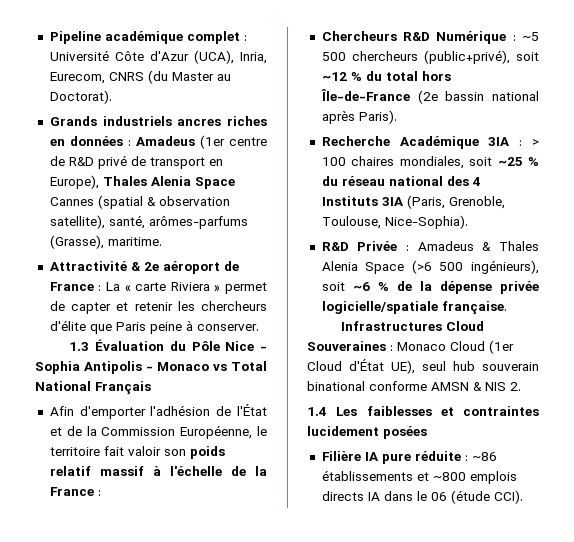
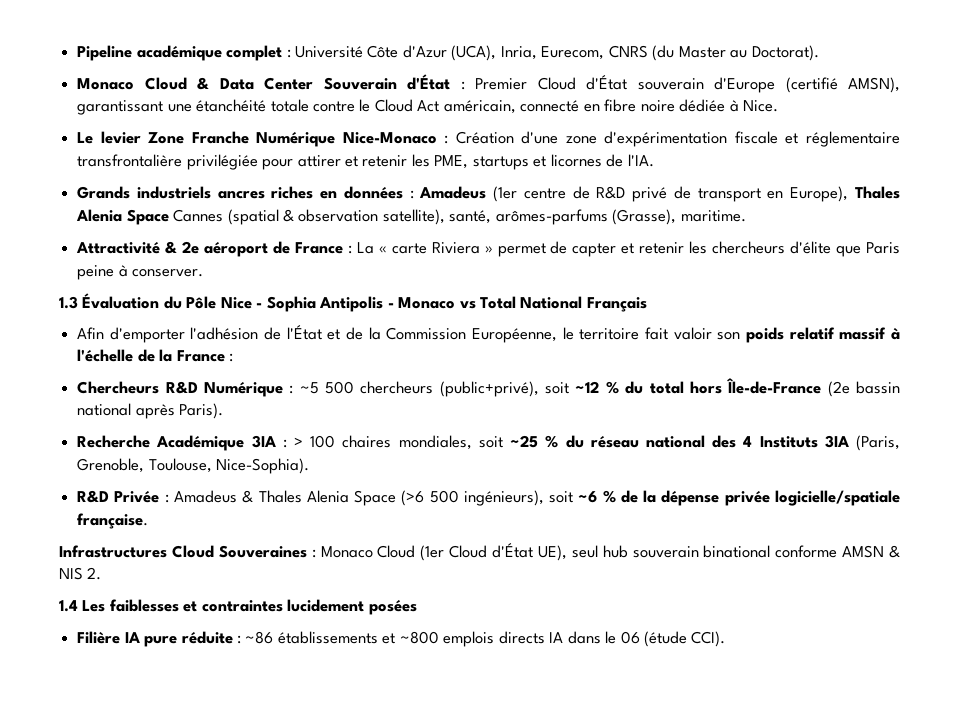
(112, 97) none -> [77,74,901,93] [77,99,778,115] [77,131,900,147] [77,154,654,170] // Monaco Cloud & Data Center Souverain d'État : Premier Cloud d'État souverain d'Europe (certifié AMSN), garantissant une étanchéité totale contre le Cloud Act américain, connecté en fibre noire dédiée à Nice. // Le levier Zone Franche Numérique Nice-Monaco : Création d'une zone d'expérimentation fiscale et réglementaire transfrontalière privilégiée pour attirer et retenir les PME, startups et licornes de l'IA.

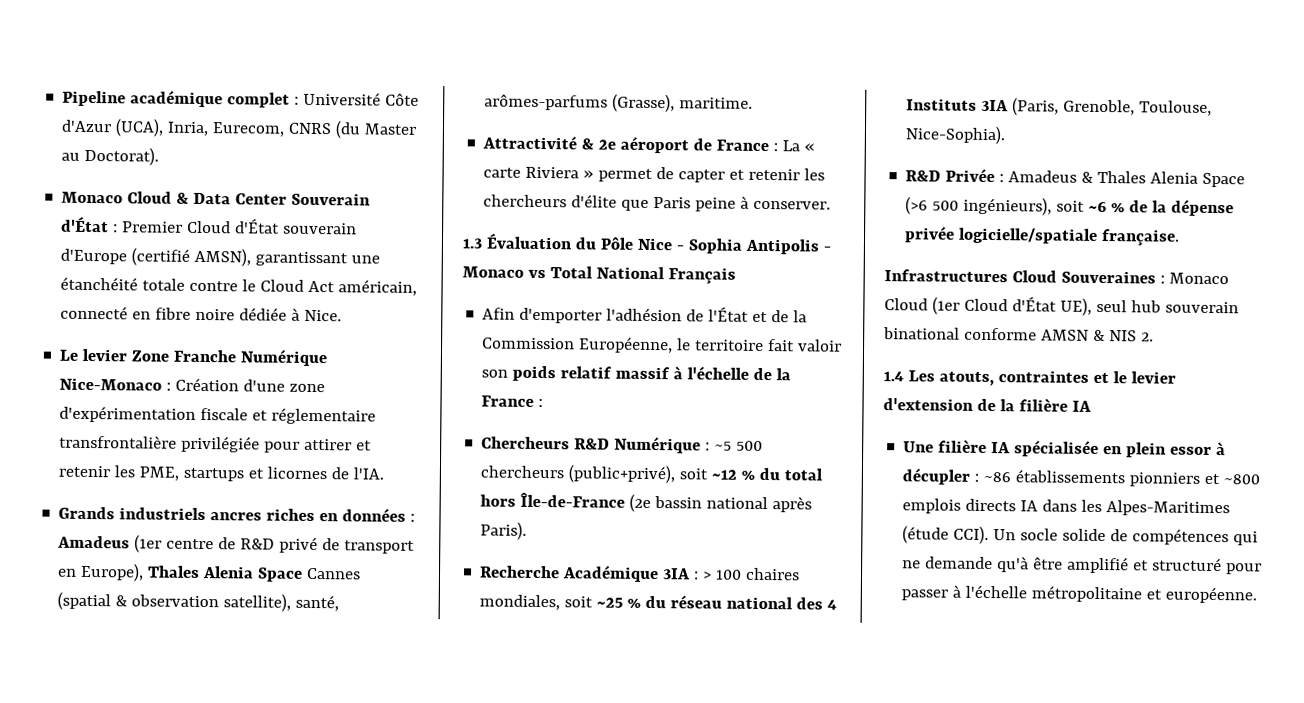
[109,599,417,615] [77,631,233,647] faiblesses et contraintes lucidement posées // Filière IA pure réduite -> [938,370,1176,387] [883,398,1092,412] [903,439,1227,458] [902,468,971,485] atouts, contraintes et le levier d'extension de la filière IA // Une filière IA spécialisée en plein essor à décupler
(378, 637) none -> [1129,472,1201,487] pionniers
[605,631,726,647] le 06 (étude CCI). -> [1081,499,1231,517] [902,525,1259,546] [902,556,1263,575] [901,584,1258,604] les Alpes-Maritimes (étude CCI). Un socle solide de compétences qui ne demande qu'à être amplifié et structuré pour passer à l'échelle métropolitaine et européenne.

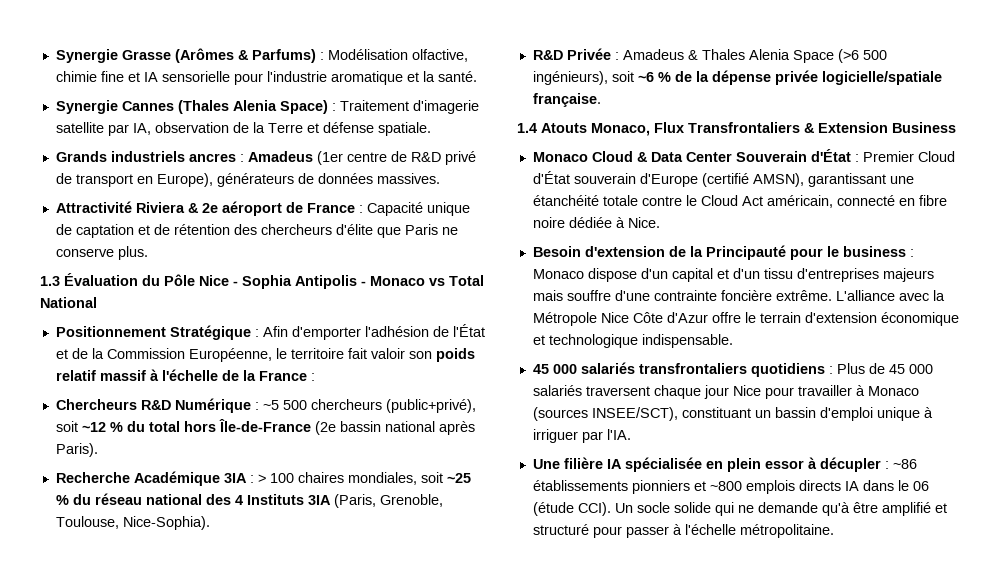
[62,90,420,108] [61,118,418,139] [61,146,160,166] [61,191,372,206] [61,216,358,235] [60,247,381,267] [60,276,418,296] [60,305,343,322] [59,348,328,367] [59,377,326,393] [59,405,377,425] [59,434,373,453] [58,465,385,482] Pipeline académique complet : Université Côte d'Azur (UCA), Inria, Eurecom, CNRS (du Master au Doctorat). // Monaco Cloud & Data Center Souverain d'État : Premier Cloud d'État souverain d'Europe (certifié AMSN), garantissant une étanchéité totale contre le Cloud Act américain, connecté en fibre noire dédiée à Nice. // Le levier Zone Franche Numérique Nice-Monaco : Création d'une zone d'expérimentation fiscale et réglementaire transfrontalière privilégiée pour attirer et retenir les PME, startups et licornes de l'IA. -> [55,48,468,63] [55,71,477,85] [55,100,479,114] [55,122,431,136] Synergie Grasse (Arômes & Parfums) : Modélisation olfactive, chimie fine et IA sensorielle pour l'industrie aromatique et la santé. // Synergie Cannes (Thales Alenia Space) : Traitement d'imagerie satellite par IA, observation de la Terre et défense spatiale.
[266,508,407,522] riches en données -> (236, 157) none
[147,565,362,582] [57,591,340,612] [484,93,754,113] Thales Alenia Space Cannes (spatial & observation satellite), santé, arômes-parfums (Grasse), maritime. -> [216,173,440,187] générateurs de données massives.
(578, 142) none -> [135,202,185,213] Riviera
[782,140,816,152] [483,166,826,183] La « carte Riviera » permet de capter et retenir les -> [366,202,470,216] [55,224,257,238] Capacité unique de captation et de rétention des
[695,195,832,212] peine à conserver. -> [441,227,458,235] [55,246,148,260] ne conserve plus.
[667,267,736,284] Français // -> [55,325,259,340] // Positionnement Stratégique :
[884,269,1229,285] [884,296,1239,316] [883,327,1154,342] [883,370,1176,387] [883,398,1092,412] Infrastructures Cloud Souveraines : Monaco Cloud (1er Cloud d'État UE), seul hub souverain binational conforme AMSN & NIS 2. // 1.4 Les atouts, contraintes et le levier d'extension de la filière IA -> [517,122,956,136] [532,149,955,162] [532,171,914,187] [532,195,947,208] [532,217,660,228] [532,245,914,260] [532,268,934,282] [532,290,945,301] [532,312,959,326] [532,334,733,348] [532,362,933,377] [532,385,919,399] [532,407,933,421] [532,429,631,443] 1.4 Atouts Monaco, Flux Transfrontaliers & Extension Business // Monaco Cloud & Data Center Souverain d'État : Premier Cloud d'État souverain d'Europe (certifié AMSN), garantissant une étanchéité totale contre le Cloud Act américain, connecté en fibre noire dédiée à Nice. // Besoin d'extension de la Principauté pour le business : Monaco dispose d'un capital et d'un tissu d'entreprises majeurs mais souffre d'une contrainte foncière extrême. L'alliance avec la Métropole Nice Côte d'Azur offre le terrain d'extension économique et technologique indispensable. // 45 000 salariés transfrontaliers quotidiens : Plus de 45 000 salariés traversent chaque jour Nice pour travailler à Monaco (sources INSEE/SCT), constituant un bassin d'emploi unique à irriguer par l'IA.
[1081,499,1231,517] les Alpes-Maritimes -> [897,480,929,491] le 06
[1110,528,1230,546] de compétences -> (711, 507) none
[1031,585,1258,604] métropolitaine et européenne. -> [739,524,834,538] métropolitaine.

